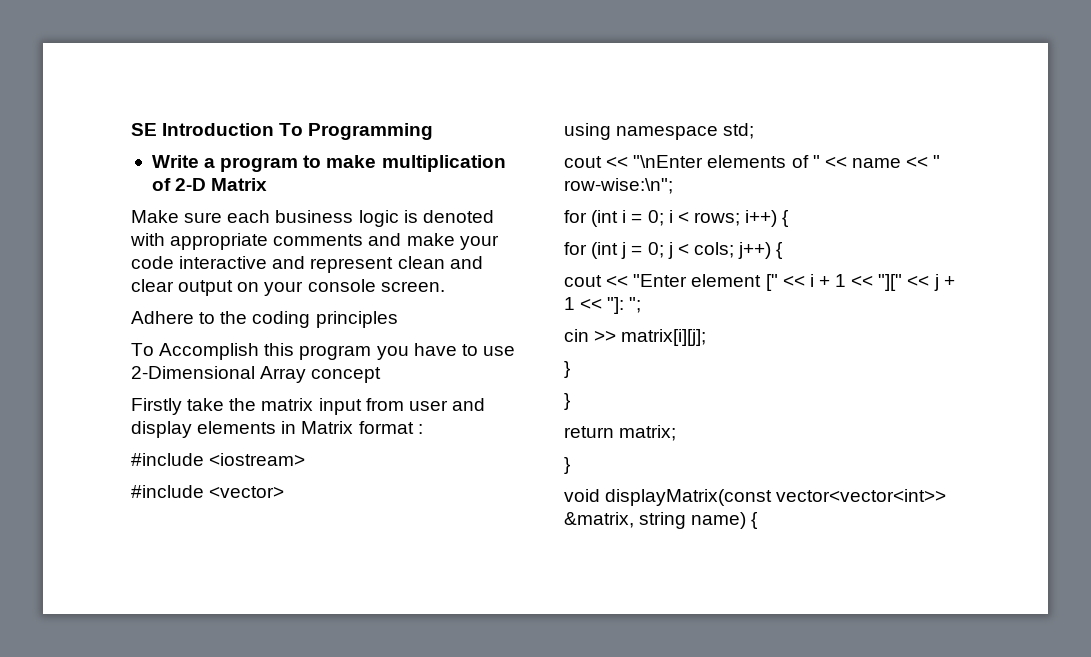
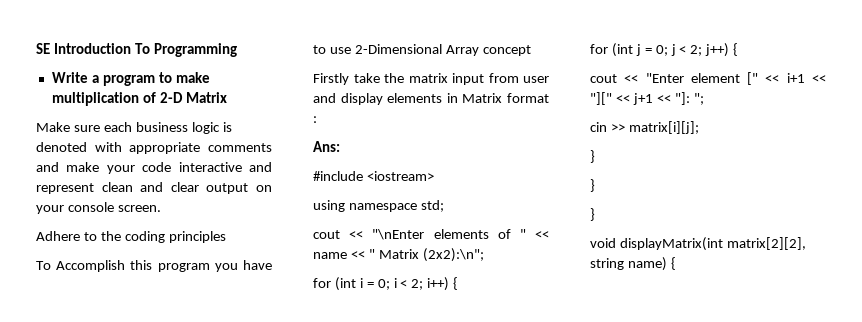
(423, 429) none -> [313,141,340,152] // Ans:
[131,485,285,498] // #include <vector> -> (434, 176) none
[564,178,673,194] row-wise:\n"; -> [378,248,484,262] Matrix (2x2):\n";
[693,212,740,226] rows; -> [411,279,424,290] 2;
[693,242,734,258] cols; -> [690,45,703,56] 2;
[809,274,955,291] [564,297,575,310] i + 1 << "][" << j + 1 -> [786,73,826,83] [590,92,653,105] i+1 << "][" << j+1
[564,425,677,441] // return matrix; -> (595, 185) none
[605,489,947,506] [564,512,634,528] displayMatrix(const vector<vector<int>> &matrix, -> [619,237,806,251] displayMatrix(int matrix[2][2],

